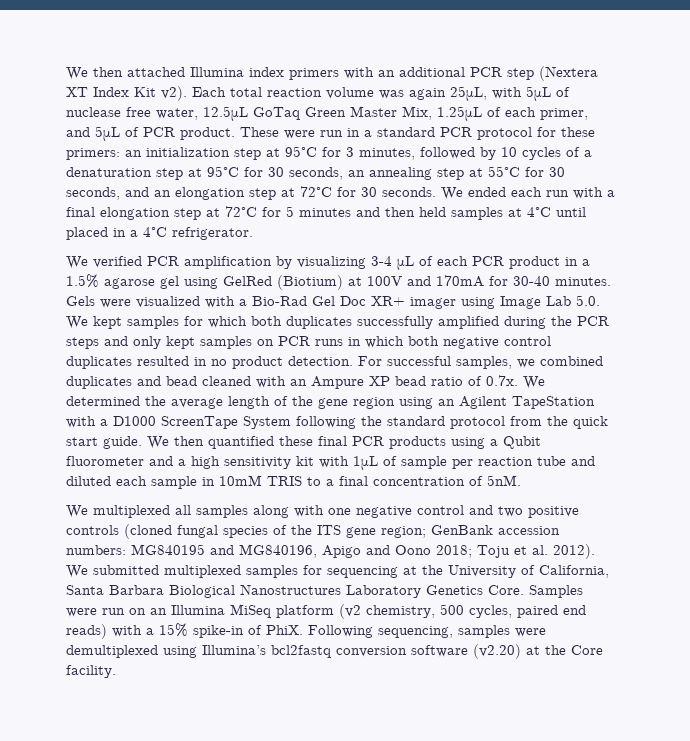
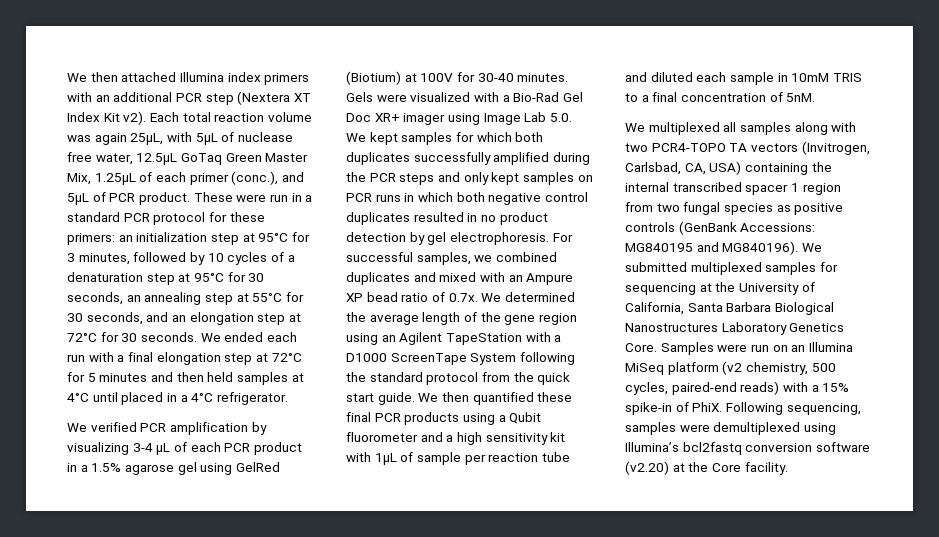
[540,108,588,120] primer, -> [189,171,279,185] primer (conc.),
[407,275,484,287] and 170mA -> (454, 77) none
[288,356,353,366] detection. -> [346,232,549,245] detection by gel electrophoresis.
[166,376,251,386] bead cleaned -> [439,272,477,282] mixed
[328,505,579,518] [66,524,560,539] [66,544,595,559] one negative control and two positive controls (cloned fungal species of the ITS gene region; GenBank accession numbers: MG840195 and MG840196, Apigo and Oono 2018; Toju et al. 2012). -> [625,141,870,155] [625,161,832,175] [625,182,841,195] [625,202,844,215] [625,221,816,235] [625,241,799,255] two PCR4-TOPO TA vectors (Invitrogen, Carlsbad, CA, USA) containing the internal transcribed spacer 1 region from two fungal species as positive controls (GenBank Accessions: MG840195 and MG840196).
[517,605,586,618] paired end -> [671,382,737,395] paired-end

